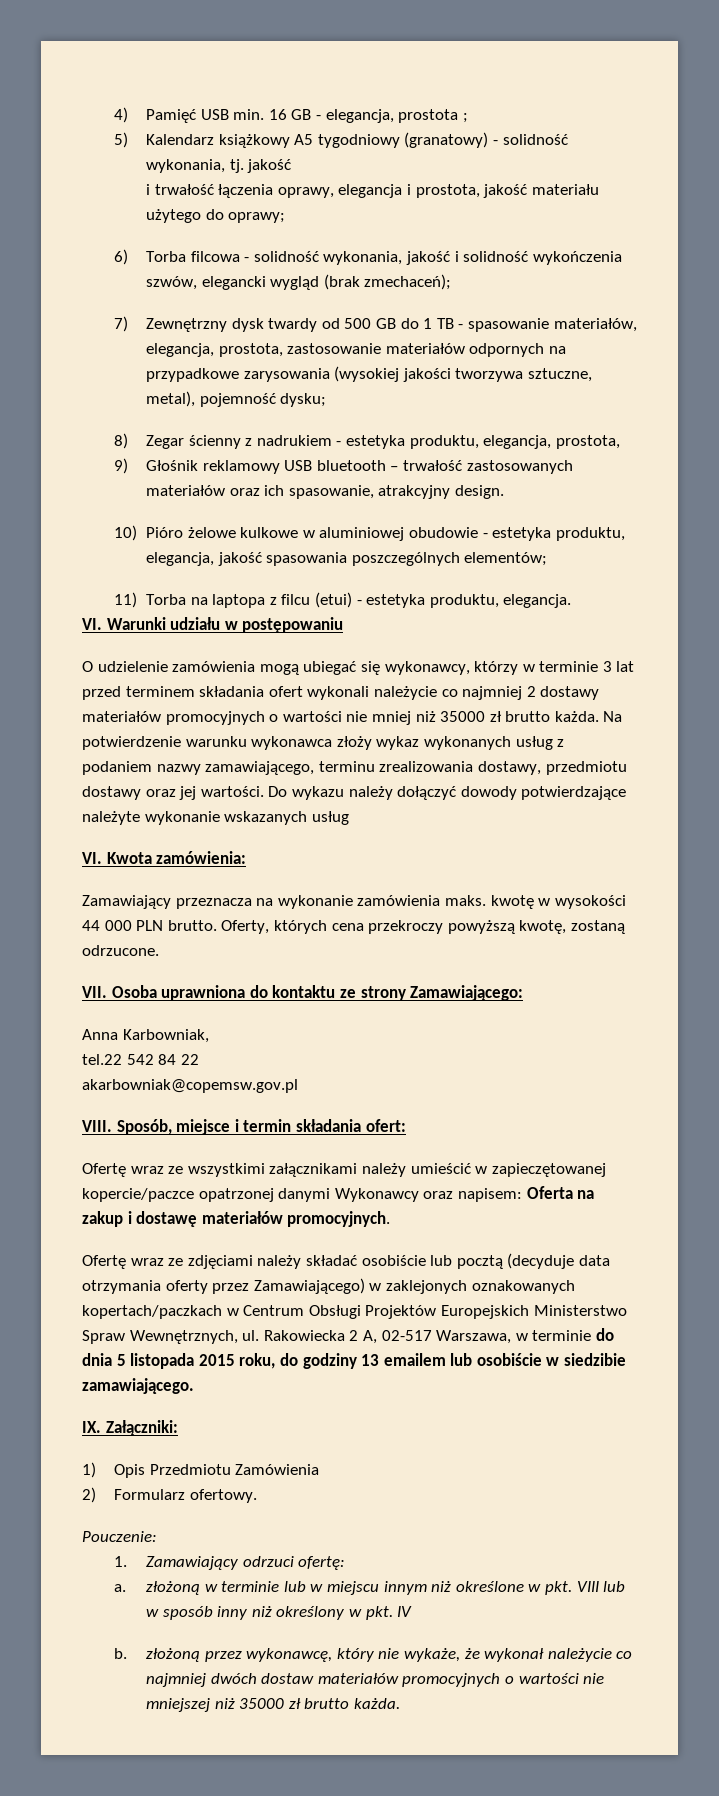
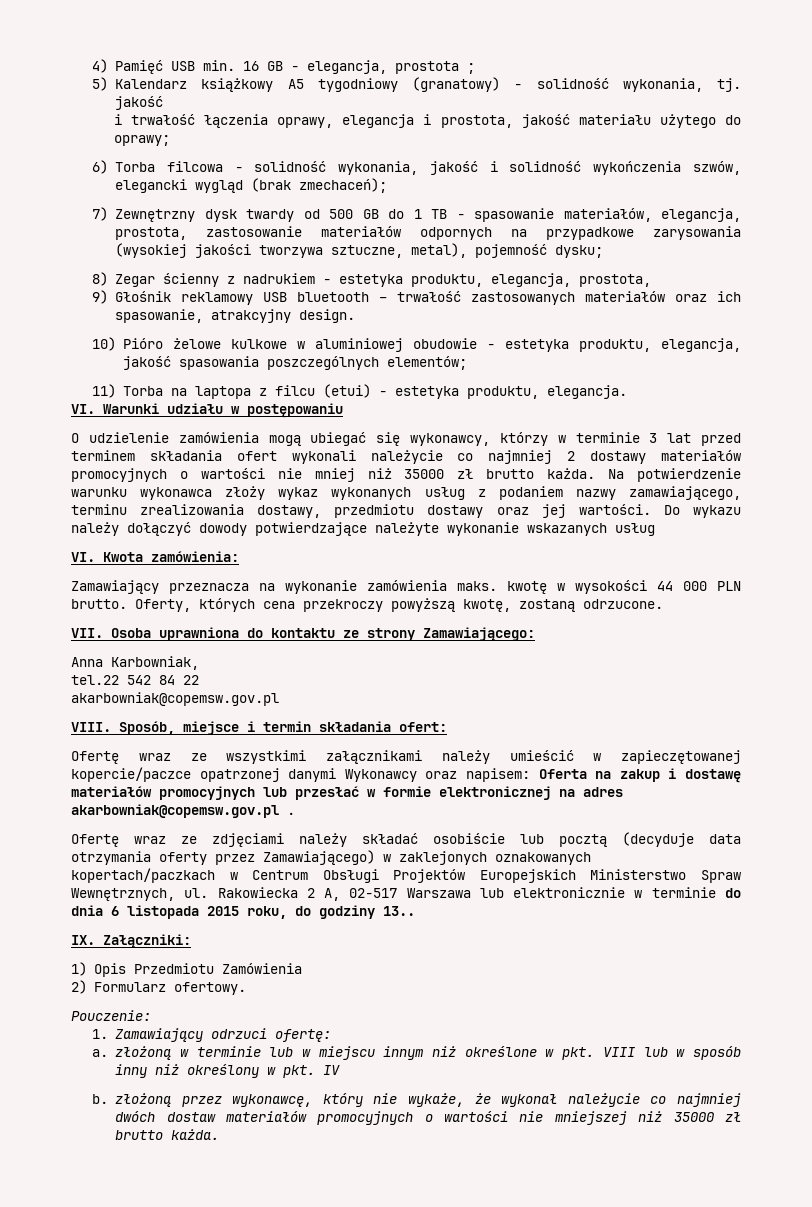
[287,1211,391,1227] promocyjnych. -> [159,786,623,800] [71,804,295,818] promocyjnych lub przesłać w formie elektronicznej na adres akarbowniak@copemsw.gov.pl .
[436,1330,512,1344] Warszawa, -> [406,887,626,898] Warszawa lub elektronicznie
[116,1354,126,1366] 5 -> [111,906,119,916] 6
[361,1353,627,1366] [82,1378,194,1394] 13 emailem lub osobiście w siedzibie zamawiającego. -> [383,906,415,916] 13..

